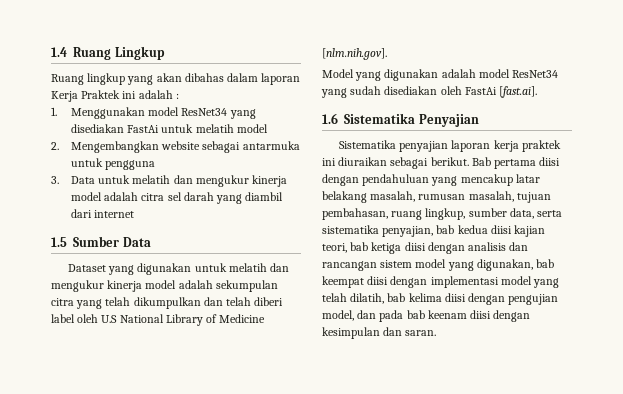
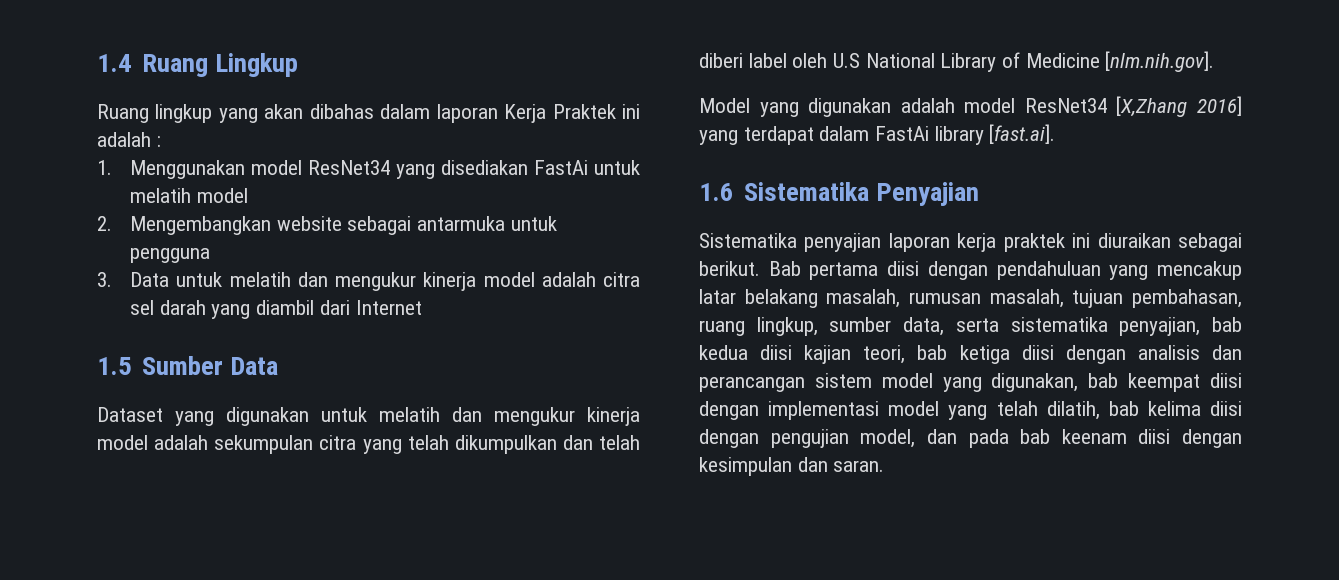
[94,210,135,218] internet -> [355,300,422,315] Internet
[321,86,497,98] yang sudah disediakan oleh FastAi -> [1116,96,1242,117] [699,126,984,145] [X,Zhang 2016] yang terdapat dalam FastAi library
[322,261,377,271] rancangan -> [699,376,805,392] perancangan

